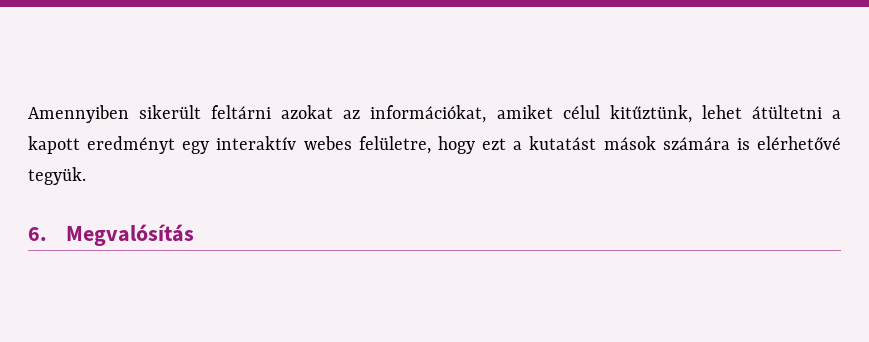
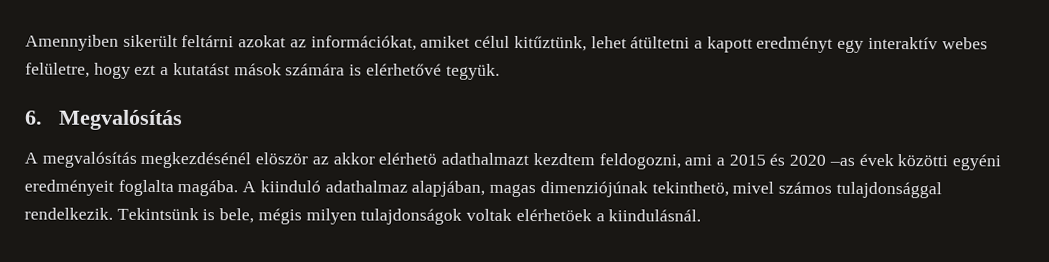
(195, 235) none -> [24,151,1002,171] [24,179,942,199] [24,207,702,225] // A megvalósítás megkezdésénél elöször az akkor elérhetö adathalmazt kezdtem feldogozni, ami a 2015 és 2020 –as évek közötti egyéni eredményeit foglalta magába. A kiinduló adathalmaz alapjában, magas dimenziójúnak tekinthetö, mivel számos tulajdonsággal rendelkezik. Tekintsünk is bele, mégis milyen tulajdonságok voltak elérhetöek a kiindulásnál.

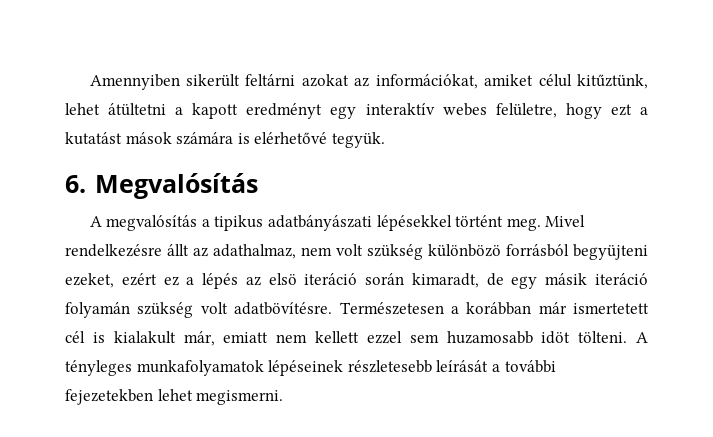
[140,151,1002,171] [24,179,942,199] [24,207,702,225] megkezdésénél elöször az akkor elérhetö adathalmazt kezdtem feldogozni, ami a 2015 és 2020 –as évek közötti egyéni eredményeit foglalta magába. A kiinduló adathalmaz alapjában, magas dimenziójúnak tekinthetö, mivel számos tulajdonsággal rendelkezik. Tekintsünk is bele, mégis milyen tulajdonságok voltak elérhetöek a kiindulásnál. -> [201,215,586,231] [65,244,648,260] [65,273,648,289] [65,302,649,318] [65,331,648,346] [65,360,556,376] [65,389,284,405] a tipikus adatbányászati lépésekkel történt meg. Mivel rendelkezésre állt az adathalmaz, nem volt szükség különbözö forrásból begyüjteni ezeket, ezért ez a lépés az elsö iteráció során kimaradt, de egy másik iteráció folyamán szükség volt adatbövítésre. Természetesen a korábban már ismertetett cél is kialakult már, emiatt nem kellett ezzel sem huzamosabb idöt tölteni. A tényleges munkafolyamatok lépéseinek részletesebb leírását a további fejezetekben lehet megismerni.

